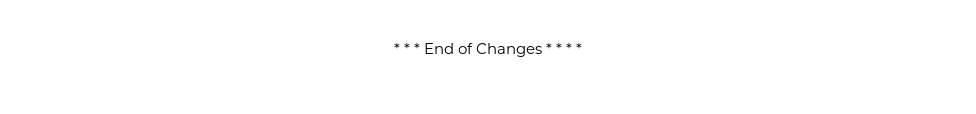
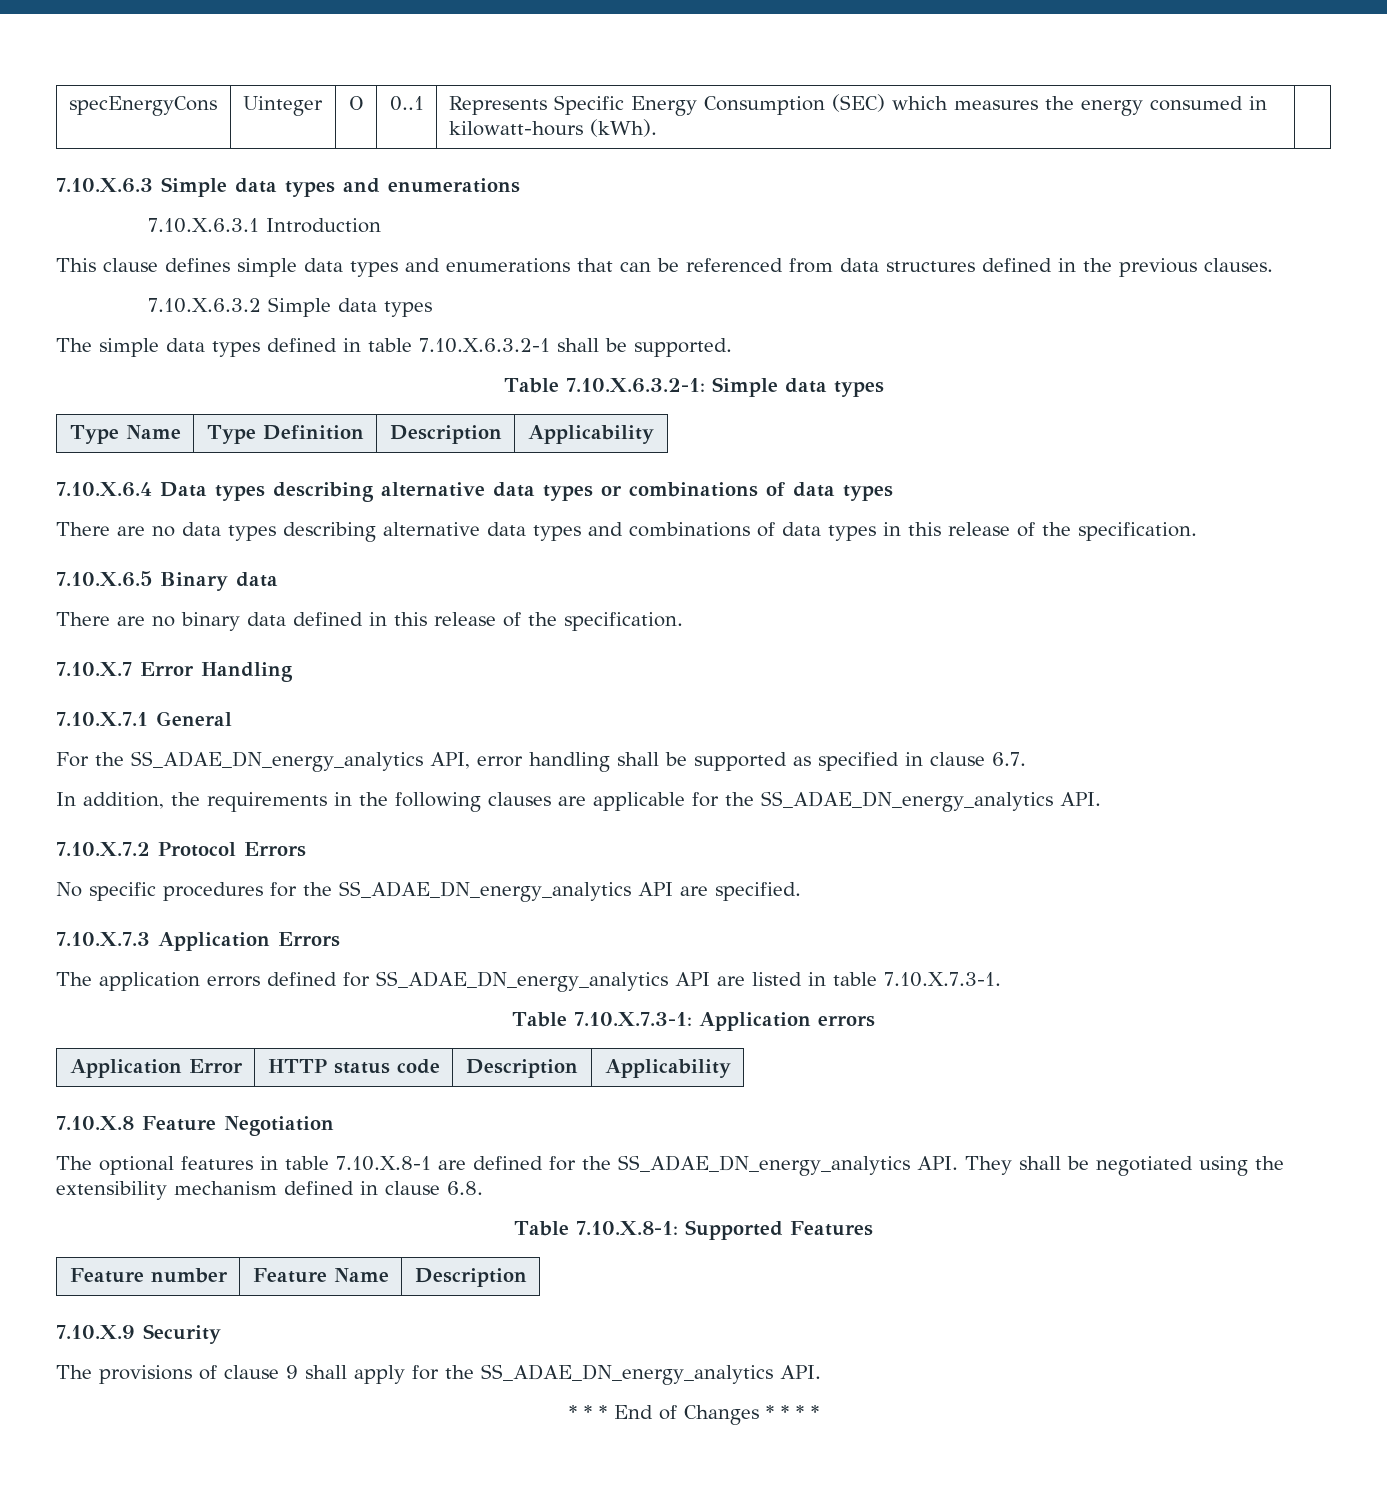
(393, 48) none -> [68,96,217,116] [242,96,323,116] [348,96,364,110] [389,96,424,111] [448,94,1267,116] [448,119,657,137] [56,177,520,197] [148,218,382,233] [56,258,1273,277] [148,297,433,317] [56,338,732,357] [503,377,884,397] [69,425,181,444] [206,425,364,444] [389,425,502,444] [528,425,654,444] [56,482,893,502] [56,522,1197,542] [56,571,278,591] [56,612,683,631] [56,662,293,682] [56,711,232,726] [56,751,1026,772] [56,791,1101,812] [56,842,306,857] [56,881,801,902] [56,932,340,951] [56,971,1001,992] [512,1012,875,1031] [69,1059,243,1078] [267,1059,440,1074] [466,1059,578,1078] [604,1059,731,1078] [56,1116,334,1136] [56,1155,1284,1176] [56,1181,483,1200] [514,1220,873,1240] [69,1268,228,1283] [252,1268,389,1283] [414,1268,527,1287] [56,1324,221,1344] [56,1364,821,1385] specEnergyCons | Uinteger | O | 0..1 | Represents Specific Energy Consumption (SEC) which measures the energy consumed in kilowatt-hours (kWh). | // 7.10.X.6.3 Simple data types and enumerations // 7.10.X.6.3.1 Introduction // This clause defines simple data types and enumerations that can be referenced from data structures defined in the previous clauses. // 7.10.X.6.3.2 Simple data types // The simple data types defined in table 7.10.X.6.3.2-1 shall be supported. // Table 7.10.X.6.3.2-1: Simple data types // Type Name | Type Definition | Description | Applicability // 7.10.X.6.4 Data types describing alternative data types or combinations of data types // There are no data types describing alternative data types and combinations of data types in this release of the specification. // 7.10.X.6.5 Binary data // There are no binary data defined in this release of the specification. // 7.10.X.7 Error Handling // 7.10.X.7.1 General // For the SS_ADAE_DN_energy_analytics API, error handling shall be supported as specified in clause 6.7. // In addition, the requirements in the following clauses are applicable for the SS_ADAE_DN_energy_analytics API. // 7.10.X.7.2 Protocol Errors // No specific procedures for the SS_ADAE_DN_energy_analytics API are specified. // 7.10.X.7.3 Application Errors // The application errors defined for SS_ADAE_DN_energy_analytics API are listed in table 7.10.X.7.3-1. // Table 7.10.X.7.3-1: Application errors // Application Error | HTTP status code | Description | Applicability // 7.10.X.8 Feature Negotiation // The optional features in table 7.10.X.8-1 are defined for the SS_ADAE_DN_energy_analytics API. They shall be negotiated using the extensibility mechanism defined in clause 6.8. // Table 7.10.X.8-1: Supported Features // Feature number | Feature Name | Description // 7.10.X.9 Security // The provisions of clause 9 shall apply for the SS_ADAE_DN_energy_analytics API. //

